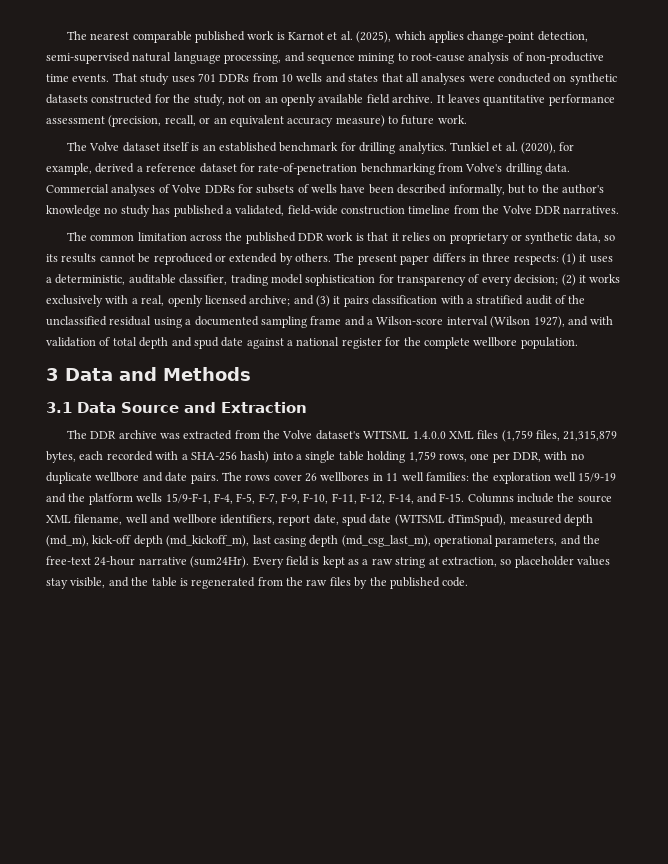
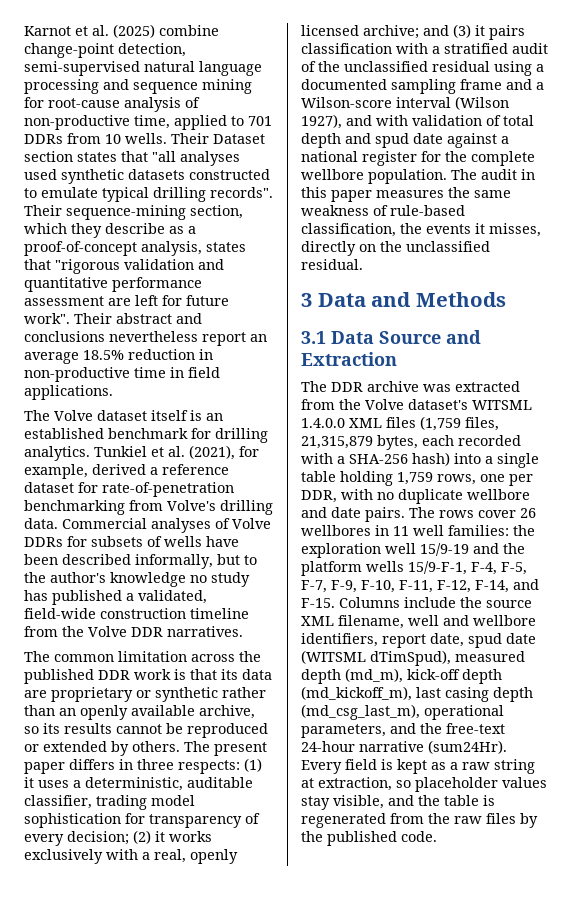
[66,31,464,43] The nearest comparable published work is Karnot et al. (2025), which applies -> [24,24,219,38] Karnot et al. (2025) combine
[224,53,282,64] processing, -> [24,79,99,94] processing
[397,53,408,61] to -> [24,97,44,108] for
[46,73,617,85] [46,94,615,106] [46,115,467,127] time events. That study uses 701 DDRs from 10 wells and states that all analyses were conducted on synthetic datasets constructed for the study, not on an openly available field archive. It leaves quantitative performance assessment (precision, recall, or an equivalent accuracy measure) to future work. -> [134,115,272,130] [24,133,265,144] [24,151,240,166] [24,169,270,184] [24,187,273,202] [24,205,243,220] [24,223,196,238] [24,241,246,256] [24,259,224,274] [24,277,202,292] [24,295,229,306] [24,313,202,324] [24,331,267,346] [24,349,213,364] [24,367,220,382] [24,385,113,400] time, applied to 701 DDRs from 10 wells. Their Dataset section states that "all analyses used synthetic datasets constructed to emulate typical drilling records". Their sequence-mining section, which they describe as a proof-of-concept analysis, states that "rigorous validation and quantitative performance assessment are left for future work". Their abstract and conclusions nevertheless report an average 18.5% reduction in non-productive time in field applications.
[521,142,557,154] (2020), -> [189,445,235,460] (2021),
[391,232,601,244] it relies on proprietary or synthetic data, -> [221,669,272,680] [24,687,266,702] [24,705,255,720] its data are proprietary or synthetic rather than an openly available archive,
(578, 343) none -> [451,169,535,180] [301,187,511,202] [301,205,465,216] [301,223,541,237] [301,241,490,256] [301,259,363,270] The audit in this paper measures the same weakness of rule-based classification, the events it misses, directly on the unclassified residual.

